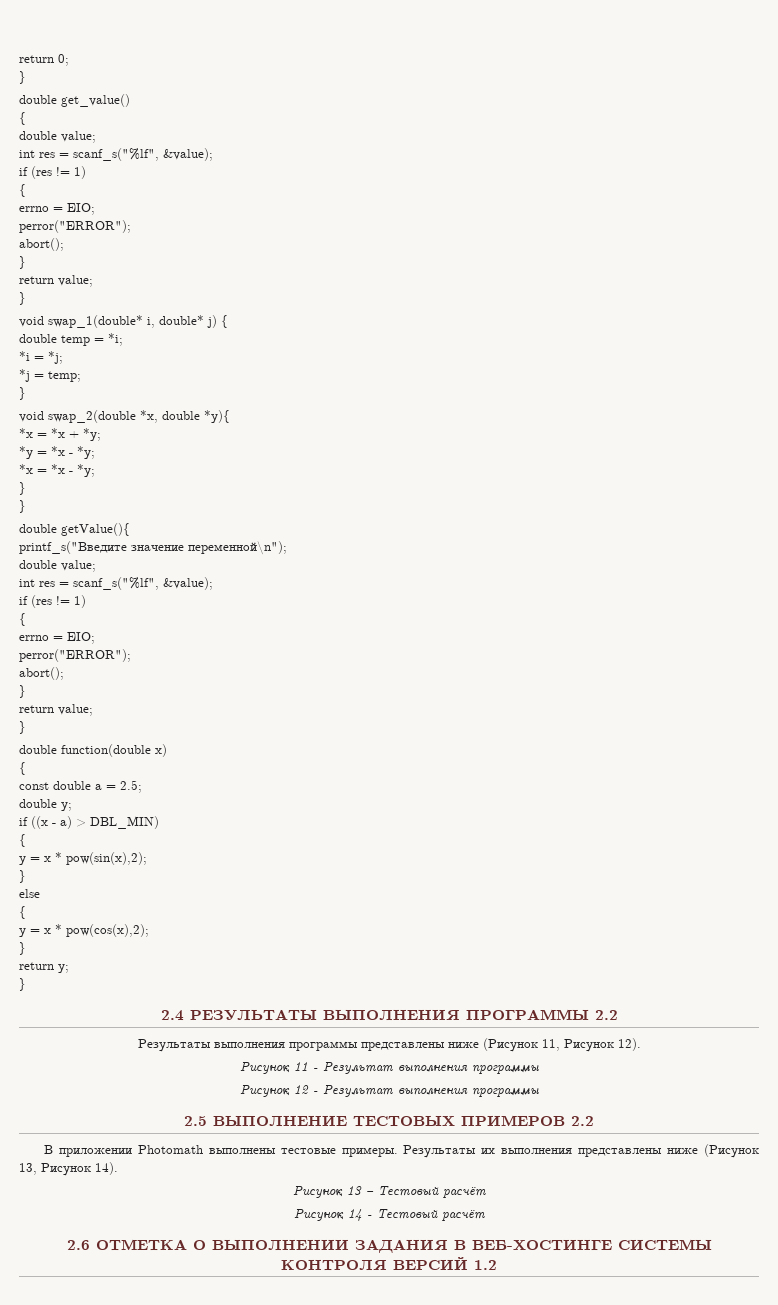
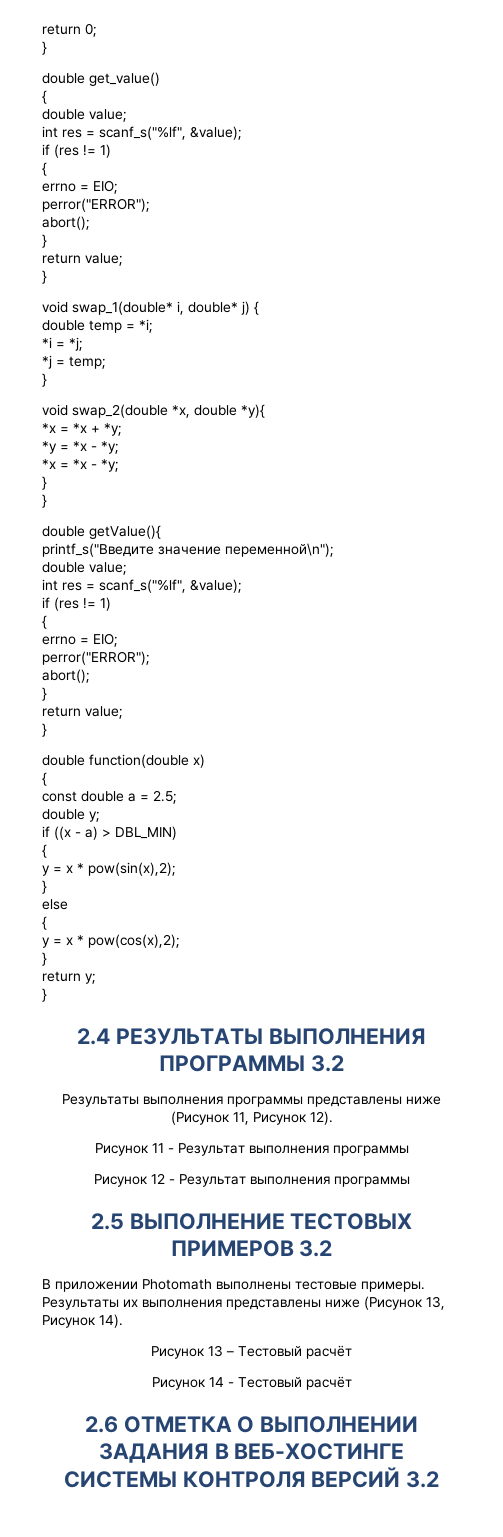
[594,1010,618,1020] 2.2 -> [310,1055,344,1072] 3.2
[571,1116,594,1126] 2.2 -> [299,1240,333,1257] 3.2
[474,1260,497,1270] 1.2 -> [406,1471,440,1488] 3.2

